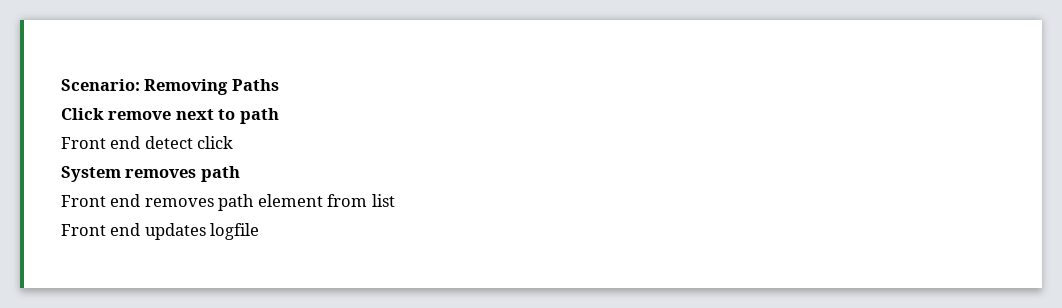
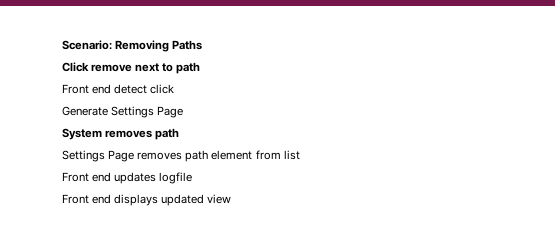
(234, 142) none -> [62,106,184,118] // Generate Settings Page
[61,194,141,207] Front end -> [62,150,135,162] Settings Page
(260, 231) none -> [62,194,232,206] // Front end displays updated view

